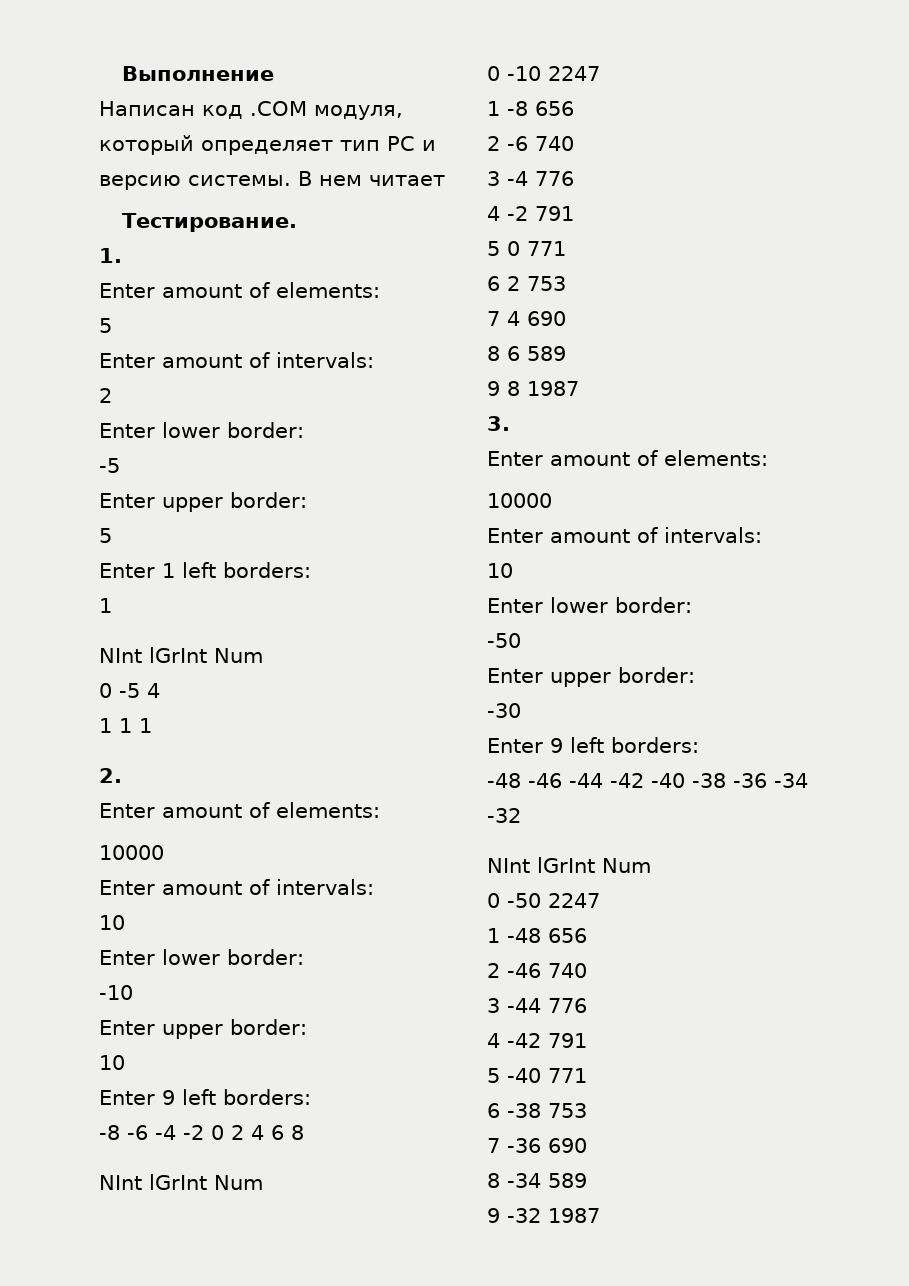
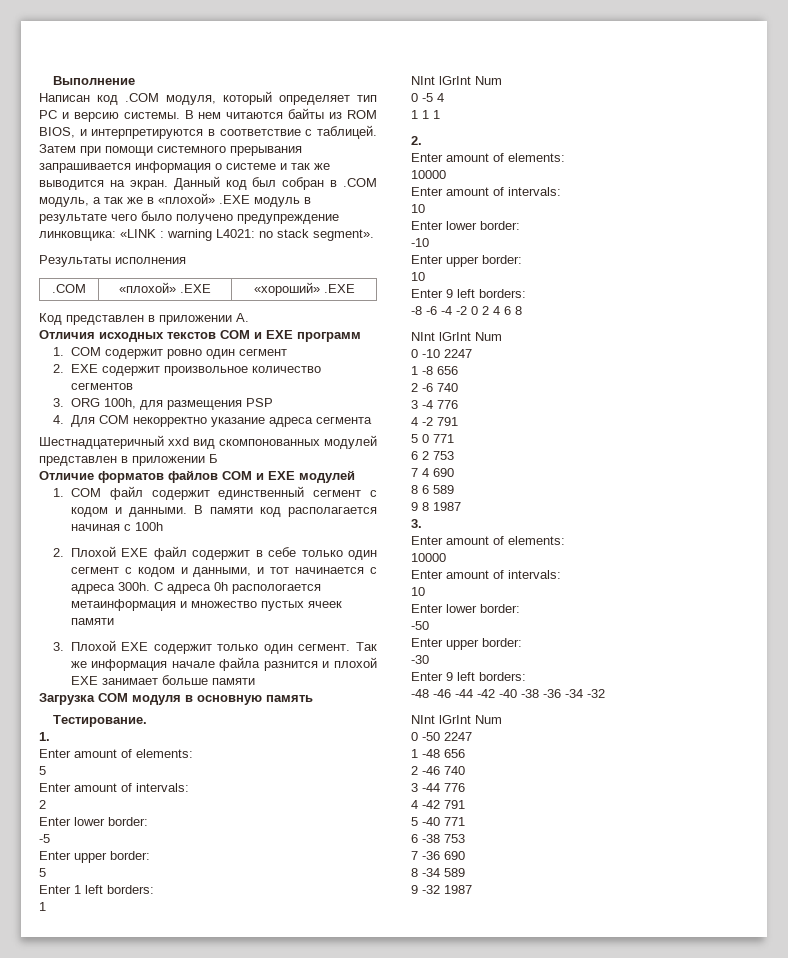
[369,175,445,186] читает -> [226,108,377,119] [39,125,377,139] [39,144,302,156] [39,161,330,173] [39,176,377,190] [39,193,311,207] [39,211,339,224] [39,229,374,241] [39,255,186,267] [52,284,86,293] [119,282,211,293] [253,282,355,296] [39,313,249,325] [39,330,361,342] [53,347,287,359] [53,364,321,376] [70,383,133,390] [53,398,273,410] [53,415,372,427] [39,435,377,449] [39,454,218,466] [39,470,355,483] [53,486,378,500] [70,505,378,517] [70,522,163,531] [53,546,377,560] [70,567,378,577] [70,582,321,594] [70,599,342,611] [70,618,114,625] [53,640,378,654] [70,657,378,671] [70,675,255,685] [39,693,313,705] читаются байты из ROM BIOS, и интерпретируются в соответствие с таблицей. Затем при помощи системного прерывания запрашивается информация о системе и так же выводится на экран. Данный код был собран в .COM модуль, а так же в «плохой» .EXE модуль в результате чего было получено предупреждение линковщика: «LINK : warning L4021: no stack segment». // Результаты исполнения // .COM | «плохой» .EXE | «хороший» .EXE // Код представлен в приложении А. // Отличия исходных текстов COM и EXE программ // 1. COM содержит ровно один сегмент // 2. EXE содержит произвольное количество сегментов // 3. ORG 100h, для размещения PSP // 4. Для COM некорректно указание адреса сегмента // Шестнадцатеричный xxd вид скомпонованных модулей представлен в приложении Б // Отличие форматов файлов COM и EXE модулей // 1. COM файл содержит единственный сегмент с кодом и данными. В памяти код располагается начиная с 100h // 2. Плохой EXE файл содержит в себе только один сегмент с кодом и данными, и тот начинается с адреса 300h. С адреса 0h распологается метаинформация и множество пустых ячеек памяти // 3. Плохой EXE содержит только один сегмент. Так же информация начале файла разнится и плохой EXE занимает больше памяти // Загрузка COM модуля в основную память

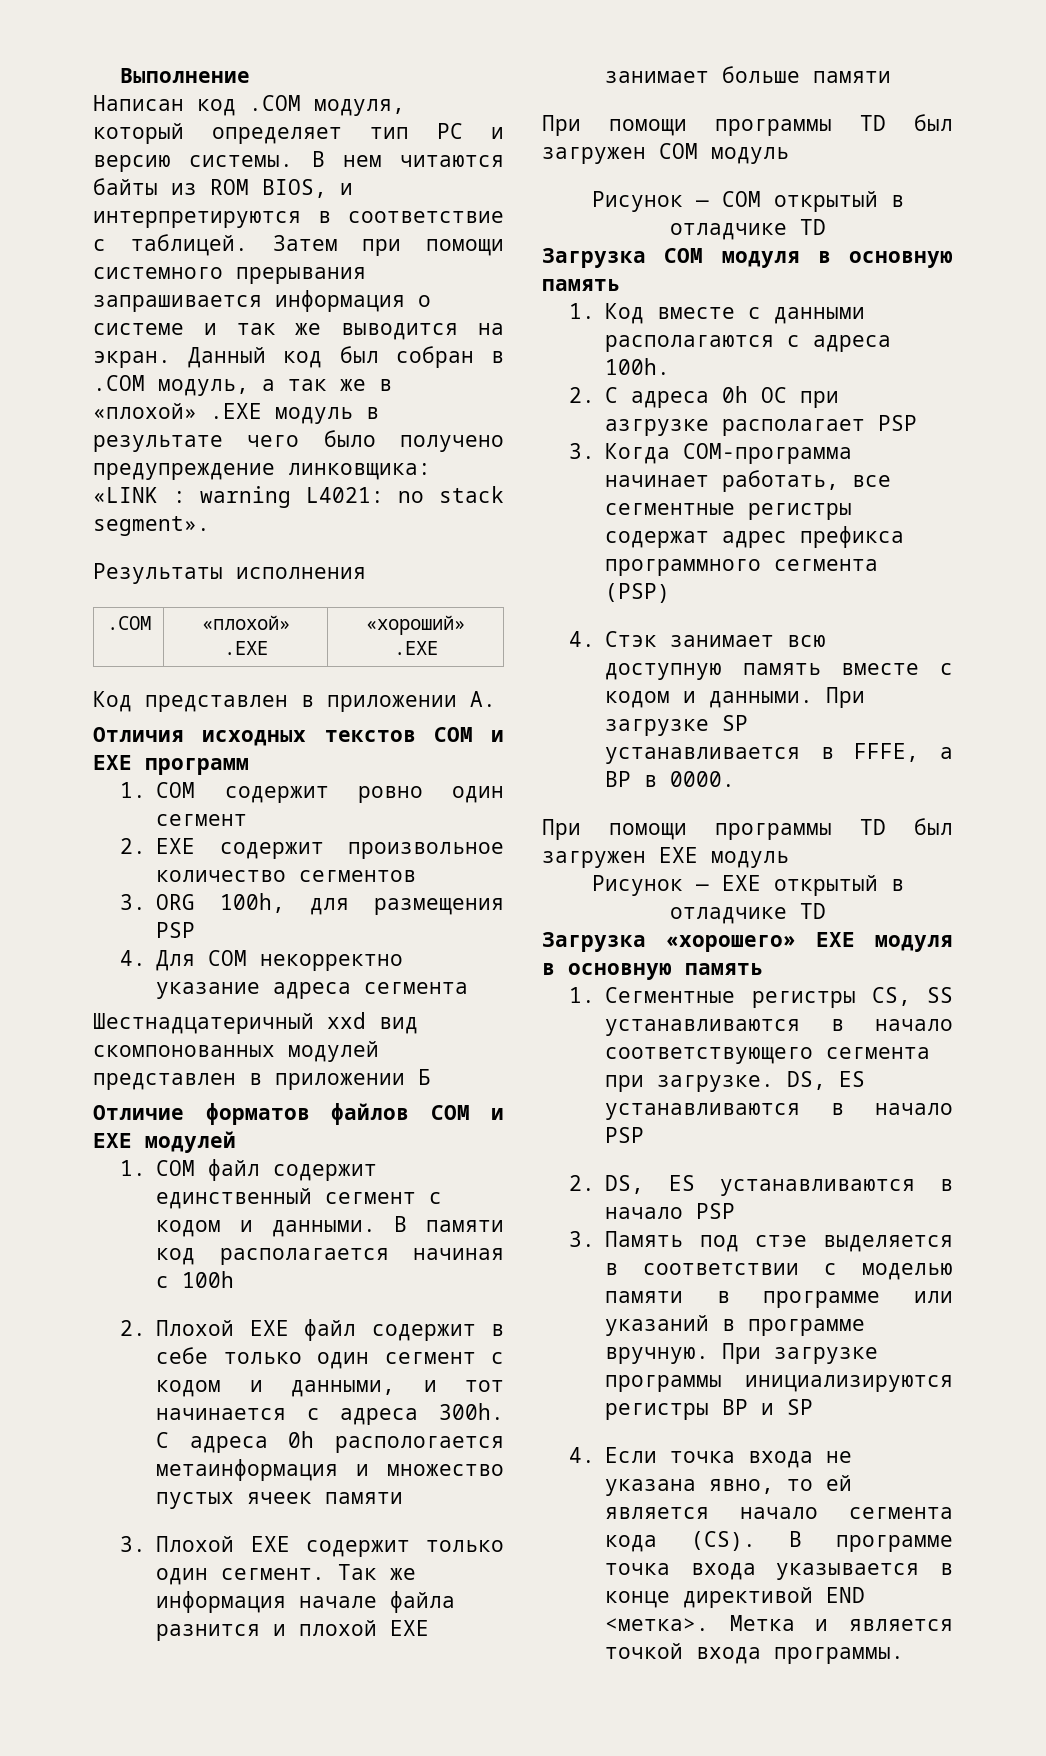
(255, 681) none -> [542,114,953,136] [542,143,789,164] [591,191,904,212] [669,219,826,240] // При помощи программы TD был загружен COM модуль // Рисунок — COM открытый в отладчике TD
[53,715,148,727] [39,732,50,741] [39,749,193,758] [39,766,46,775] [39,783,189,792] [39,800,46,809] [39,817,148,826] [39,834,50,843] [39,851,150,863] [39,868,46,877] [39,885,154,894] [39,902,46,911] [411,76,502,85] [411,93,444,102] [411,110,440,119] [411,136,422,145] [411,153,565,162] [411,170,446,179] [411,187,561,196] [411,204,425,213] [411,221,520,230] [411,238,429,247] [411,255,522,267] [411,272,425,281] [411,289,526,298] [411,306,522,315] [411,332,502,341] [411,349,472,358] [411,366,458,375] [411,383,458,392] [411,400,458,409] [411,417,458,426] [411,434,454,443] [411,451,454,460] [411,468,454,477] [411,485,454,494] [411,502,461,511] [411,519,422,528] [411,536,565,545] [411,553,446,562] [411,570,561,579] [411,587,425,596] [411,604,520,613] [411,621,429,630] [411,638,522,650] [411,655,429,664] [411,672,526,681] [411,689,605,698] [411,715,502,724] [411,732,472,741] [411,749,465,758] [411,766,465,775] [411,783,465,792] [411,800,465,809] [411,817,465,826] [411,834,465,843] [411,851,465,860] [411,868,465,877] [411,885,472,894] Тестирование. // 1. // Enter amount of elements: // 5 // Enter amount of intervals: // 2 // Enter lower border: // -5 // Enter upper border: // 5 // Enter 1 left borders: // 1 // NInt lGrInt Num // 0 -5 4 // 1 1 1 // 2. // Enter amount of elements: // 10000 // Enter amount of intervals: // 10 // Enter lower border: // -10 // Enter upper border: // 10 // Enter 9 left borders: // -8 -6 -4 -2 0 2 4 6 8 // NInt lGrInt Num // 0 -10 2247 // 1 -8 656 // 2 -6 740 // 3 -4 776 // 4 -2 791 // 5 0 771 // 6 2 753 // 7 4 690 // 8 6 589 // 9 8 1987 // 3. // Enter amount of elements: // 10000 // Enter amount of intervals: // 10 // Enter lower border: // -50 // Enter upper border: // -30 // Enter 9 left borders: // -48 -46 -44 -42 -40 -38 -36 -34 -32 // NInt lGrInt Num // 0 -50 2247 // 1 -48 656 // 2 -46 740 // 3 -44 776 // 4 -42 791 // 5 -40 771 // 6 -38 753 // 7 -36 690 // 8 -34 589 // 9 -32 1987 -> [568,303,866,324] [605,335,892,352] [605,358,671,375] [568,386,840,408] [605,415,918,436] [568,443,853,464] [605,470,892,492] [605,503,853,520] [605,526,905,548] [605,559,879,576] [605,583,671,603] [568,631,827,647] [605,663,953,680] [605,687,866,708] [605,715,749,736] [605,743,953,764] [605,771,736,787] [542,818,953,840] [542,847,789,868] [591,875,904,896] [669,903,826,924] [542,932,953,952] [542,963,763,980] [568,987,953,1008] [605,1019,953,1036] [605,1047,931,1064] [605,1071,866,1092] [605,1103,953,1120] [605,1127,645,1143] [568,1175,953,1196] [605,1203,736,1219] [568,1231,953,1252] [605,1263,953,1280] [605,1291,953,1308] [605,1315,866,1336] [605,1343,879,1364] [605,1375,953,1392] [605,1399,814,1420] [568,1447,853,1468] [605,1475,853,1496] [605,1507,953,1519] [605,1531,953,1552] [605,1563,953,1580] [605,1587,866,1608] [605,1615,953,1631] [605,1643,905,1664] 1. Код вместе с данными располагаются с адреса 100h. // 2. С адреса 0h ОС при азгрузке располагает PSP // 3. Когда COM-программа начинает работать, все сегментные регистры содержат адрес префикса программного сегмента (PSP) // 4. Стэк занимает всю доступную память вместе с кодом и данными. При загрузке SP устанавливается в FFFE, а BP в 0000. // При помощи программы TD был загружен EXE модуль // Рисунок — EXE открытый в отладчике TD // Загрузка «хорошего» EXE модуля в основную память // 1. Сегментные регистры CS, SS устанавливаются в начало соответствующего сегмента при загрузке. DS, ES устанавливаются в начало PSP // 2. DS, ES устанавливаются в начало PSP // 3. Память под стэе выделяется в соответствии с моделью памяти в программе или указаний в программе вручную. При загрузке программы инициализируются регистры BP и SP // 4. Если точка входа не указана явно, то ей является начало сегмента кода (CS). В программе точка входа указывается в конце директивой END <метка>. Метка и является точкой входа программы.

